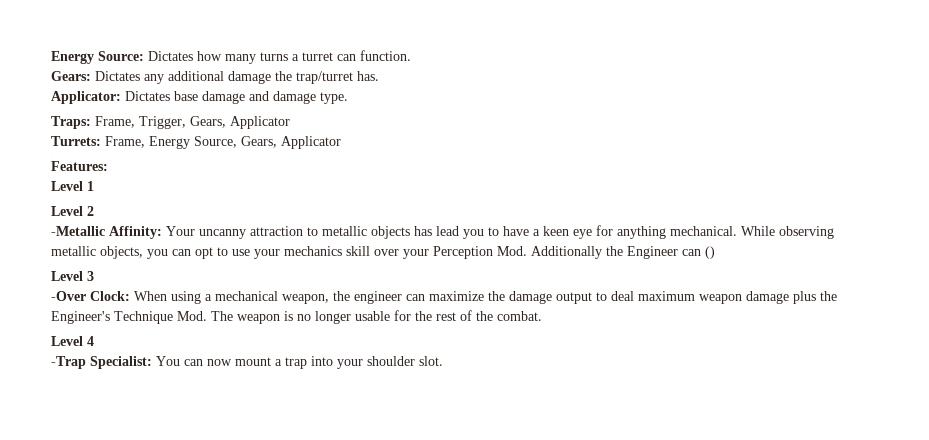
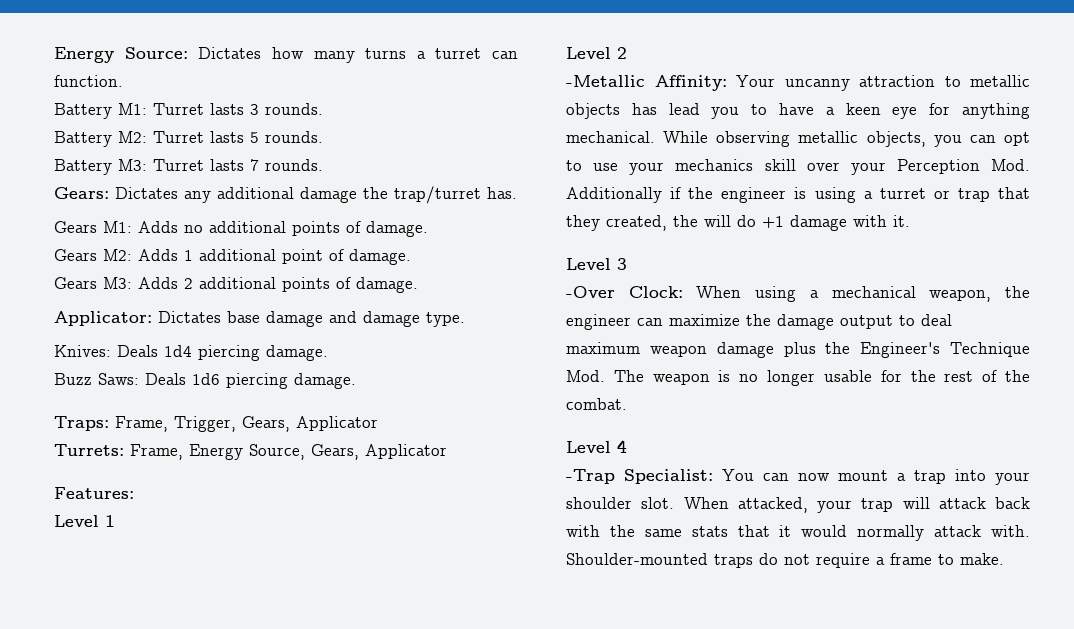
(411, 55) none -> [54,103,323,119] [54,131,323,147] [54,159,323,175] // Battery M1: Turret lasts 3 rounds. // Battery M2: Turret lasts 5 rounds. // Battery M3: Turret lasts 7 rounds.
(379, 76) none -> [54,221,428,237] [54,249,411,265] [54,277,418,293] // Gears M1: Adds no additional points of damage. // Gears M2: Adds 1 additional point of damage. // Gears M3: Adds 2 additional points of damage.
(348, 98) none -> [54,345,328,361] [54,373,356,389] // Knives: Deals 1d4 piercing damage. // Buzz Saws: Deals 1d6 piercing damage.
[606,246,715,259] the Engineer can () -> [670,187,1030,203] [566,215,910,231] if the engineer is using a turret or trap that they created, the will do +1 damage with it.
(443, 361) none -> [683,497,1030,513] [566,525,1030,541] [566,553,1004,568] When attacked, your trap will attack back with the same stats that it would normally attack with. Shoulder-mounted traps do not require a frame to make.

